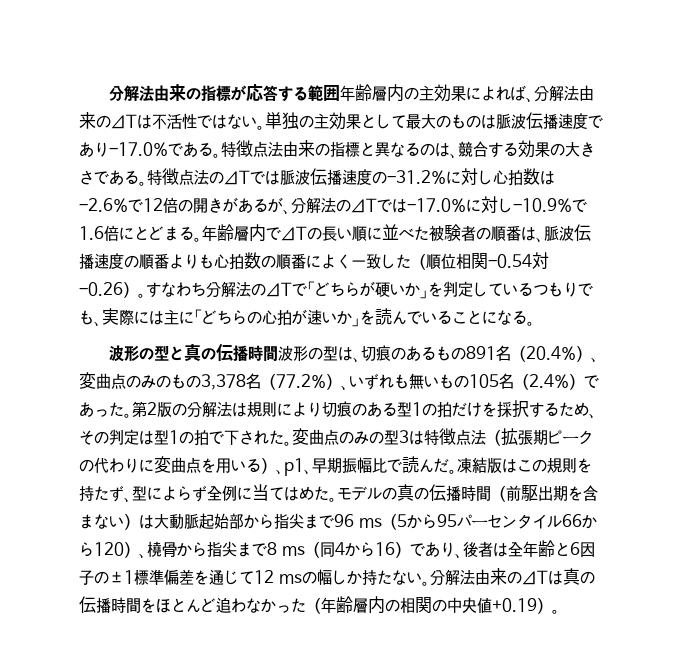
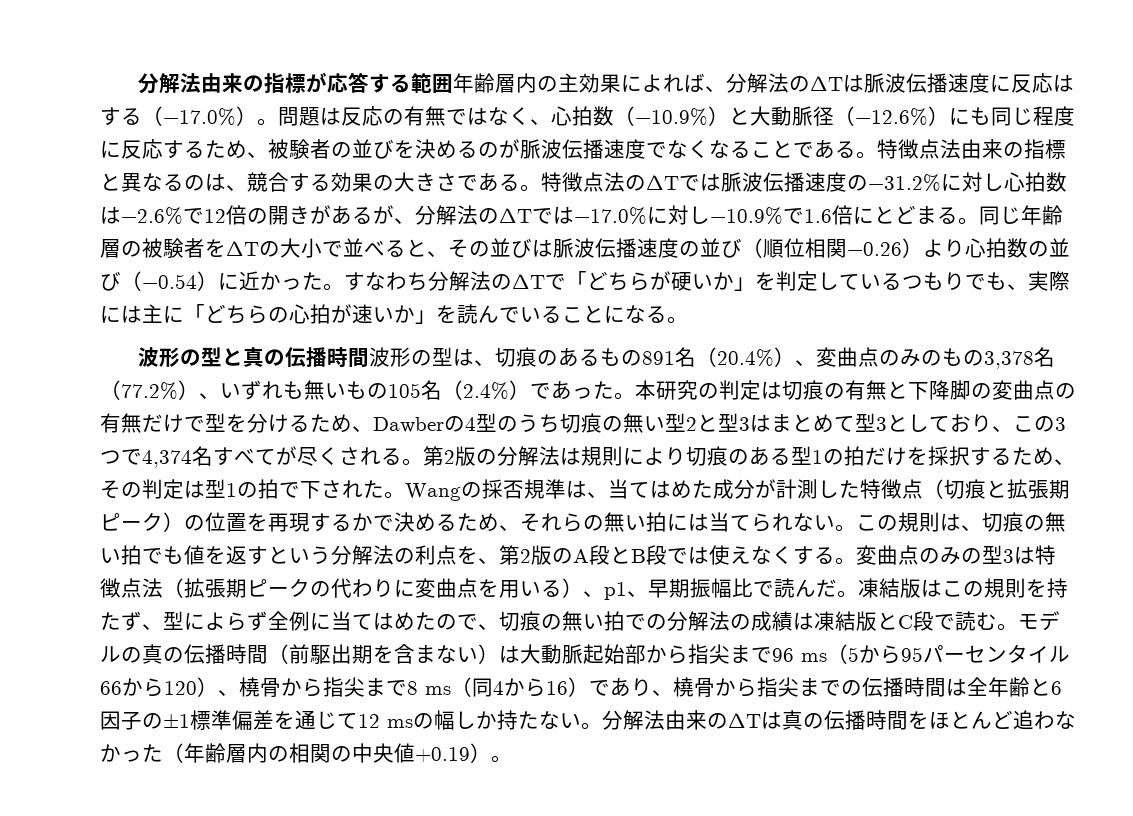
[579,85,595,101] [79,112,603,130] [79,142,168,157] 由来のΔTは不活性ではない。単独の主効果として最大のものは脈波伝播速度であり−17.0% -> [789,73,1075,93] [100,106,1075,126] [100,139,793,160] のΔTは脈波伝播速度に反応はする（−17.0%）。問題は反応の有無ではなく、心拍数（−10.9%）と大動脈径（−12.6%）にも同じ程度に反応するため、被験者の並びを決めるのが脈波伝播速度でなくなること
[202,224,591,243] [79,252,549,270] [79,281,138,298] 年齢層内でΔTの長い順に並べた被験者の順番は、脈波伝播速度の順番よりも心拍数の順番によく一致した（順位相関−0.54対−0.26） -> [979,205,1063,225] [100,238,1070,259] [100,271,323,291] 同じ年齢層の被験者をΔTの大小で並べると、その並びは脈波伝播速度の並び（順位相関−0.26）より心拍数の並び（−0.54）に近かった
(132, 415) none -> [635,380,1076,400] [100,413,1066,433] [100,446,423,468] 本研究の判定は切痕の有無と下降脚の変曲点の有無だけで型を分けるため、Dawberの4型のうち切痕の無い型2と型3はまとめて型3としており、この3つで4,374名すべてが尽くされる。
(292, 443) none -> [405,479,1070,501] [100,512,1066,532] [100,545,856,565] Wangの採否規準は、当てはめた成分が計測した特徴点（切痕と拡張期ピーク）の位置を再現するかで決めるため、それらの無い拍には当てられない。この規則は、切痕の無い拍でも値を返すという分解法の利点を、第2版のA段とB段では使えなくする。
(329, 493) none -> [436,611,997,631] ので、切痕の無い拍での分解法の成績は凍結版とC段で読む
[462,541,493,557] 後者 -> [673,677,946,697] 橈骨から指尖までの伝播時間

